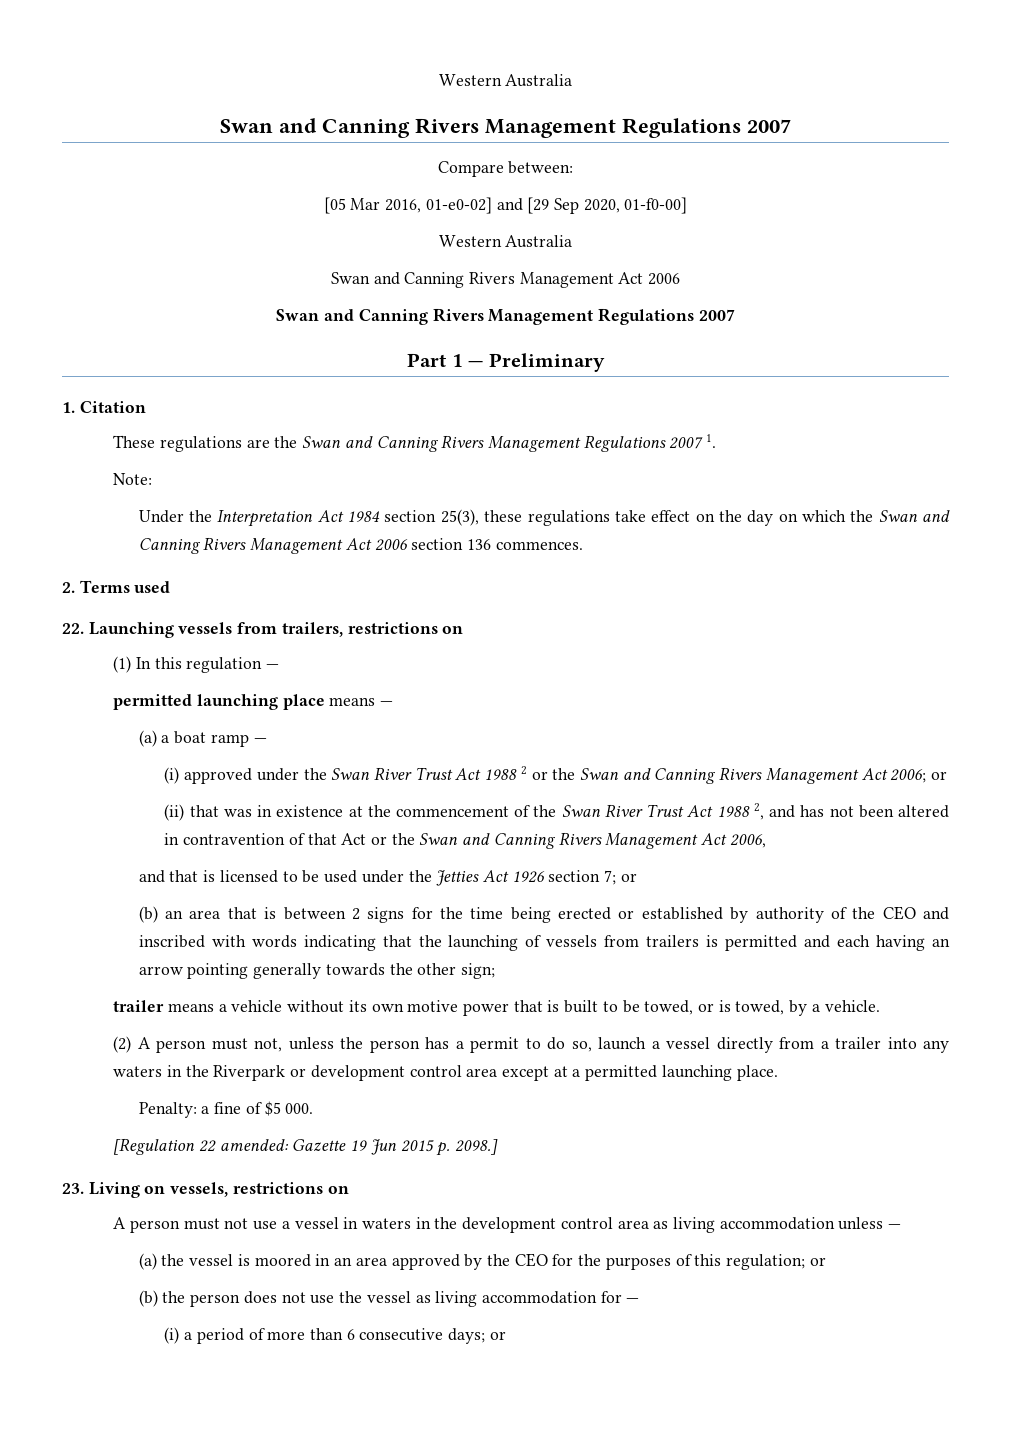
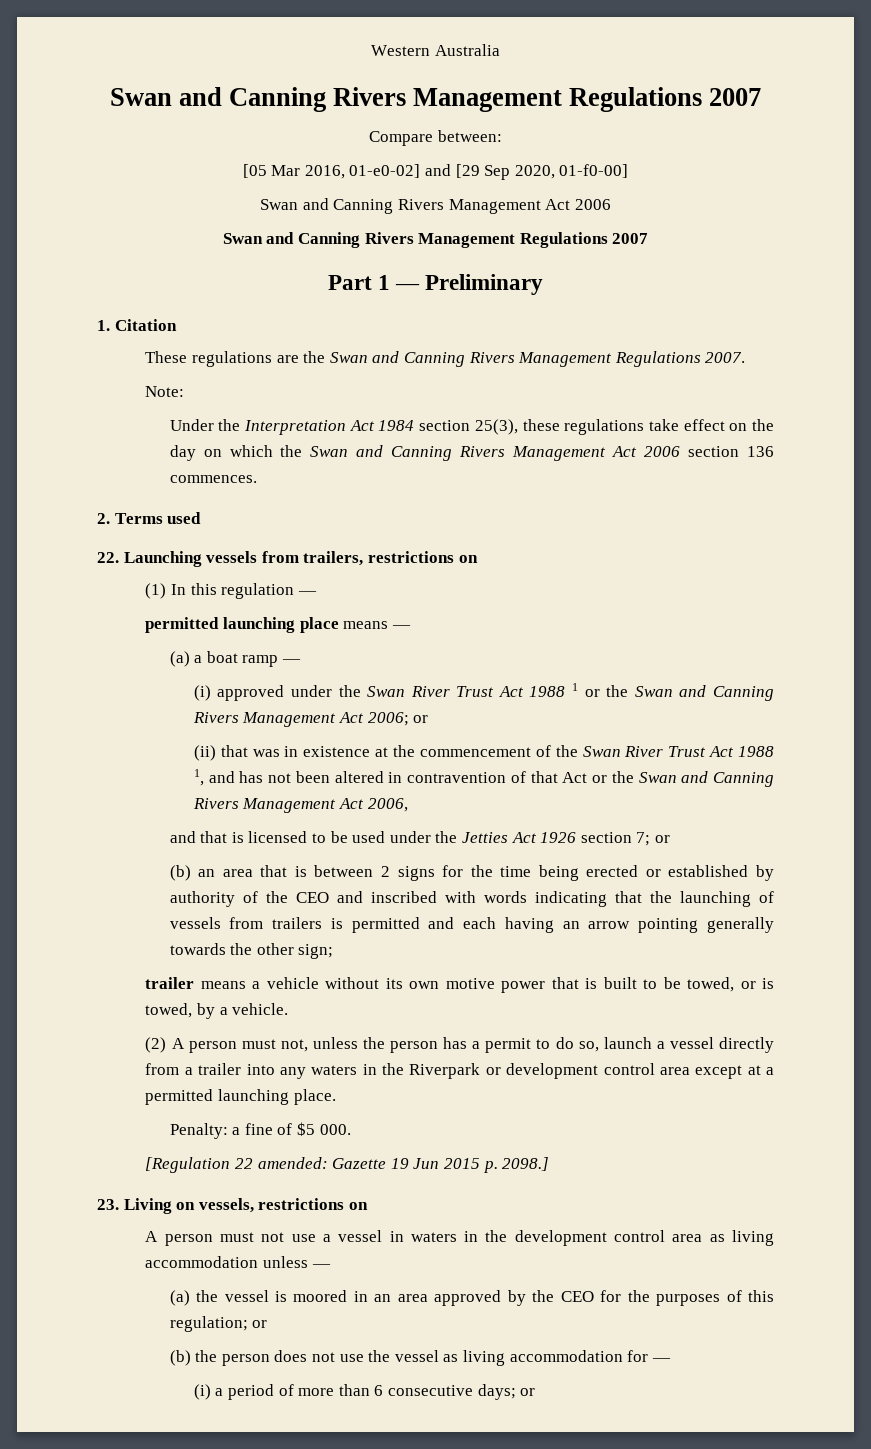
[438,235,573,248] // Western Australia -> (629, 171) none
[669,434,717,449] 2007 1. -> [705,352,746,363] 2007.
[520,766,527,775] 2 -> [572,683,579,691] 1
[753,803,764,820] 2, -> [193,769,204,786] 1,

